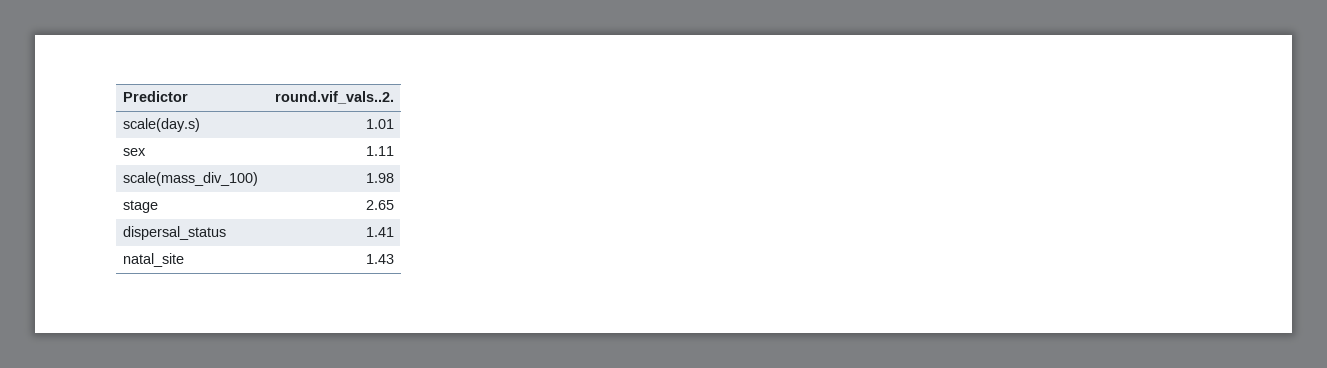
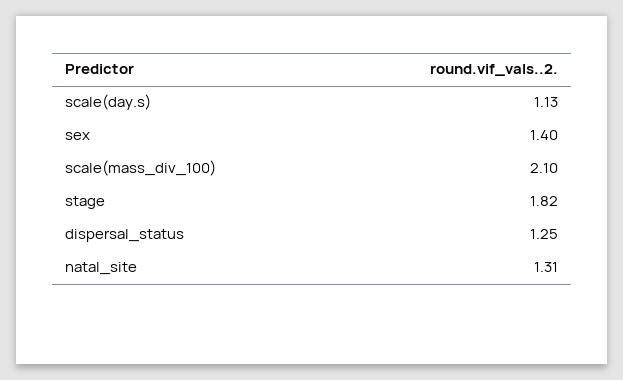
[365,119,394,129] 1.01 -> [534,97,559,107] 1.13
[365,146,394,156] 1.11 -> [530,130,559,140] 1.40
[365,173,394,183] 1.98 -> [530,163,559,173] 2.10
[365,200,394,210] 2.65 -> [530,196,559,206] 1.82
[365,227,394,237] 1.41 -> [530,229,559,239] 1.25
[365,254,394,264] 1.43 -> [534,262,559,272] 1.31

